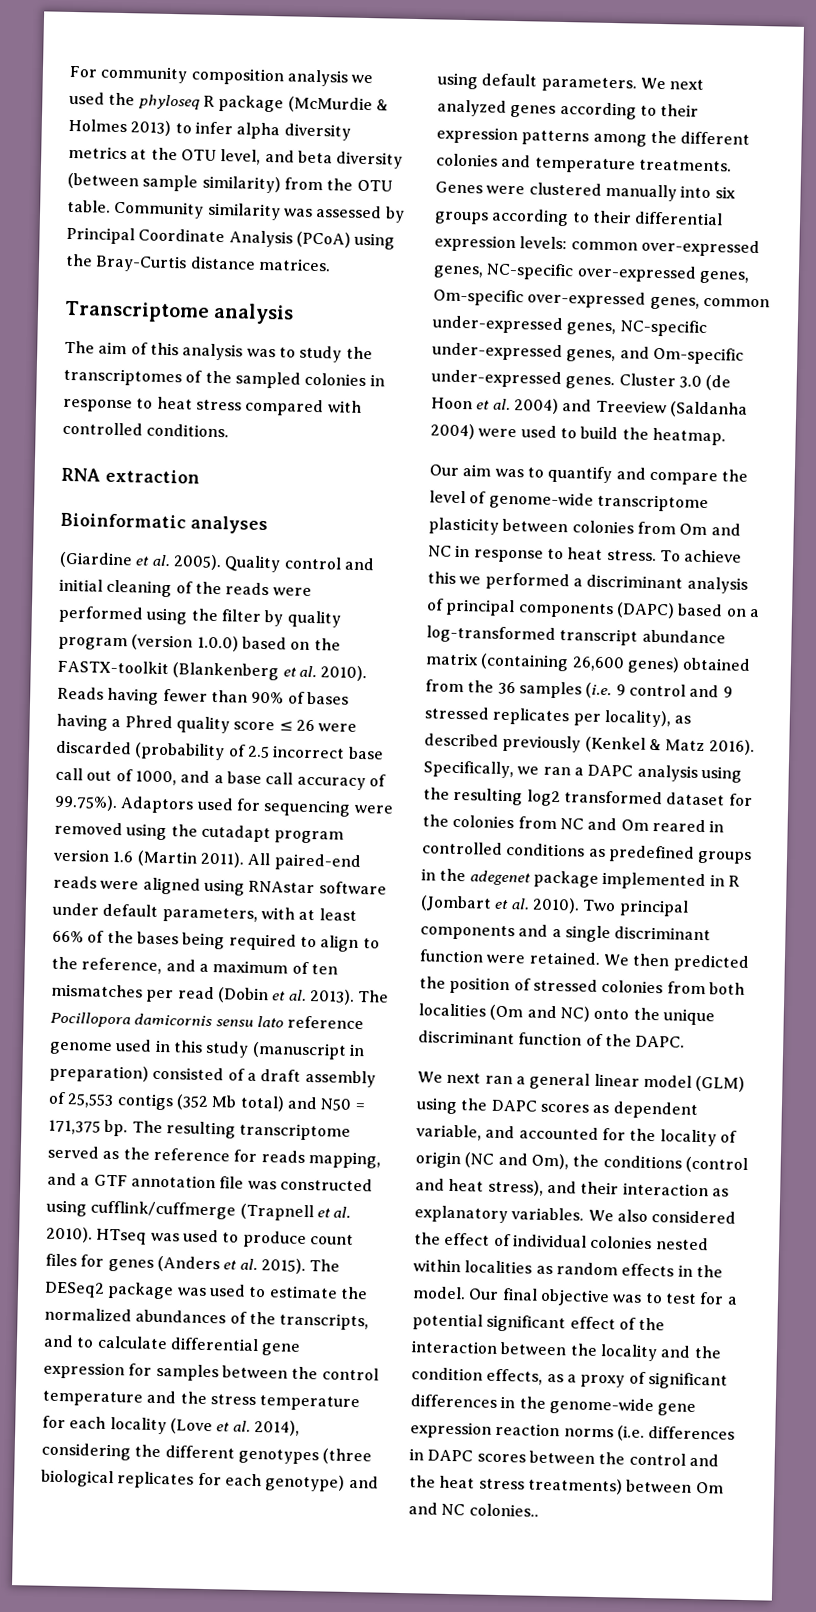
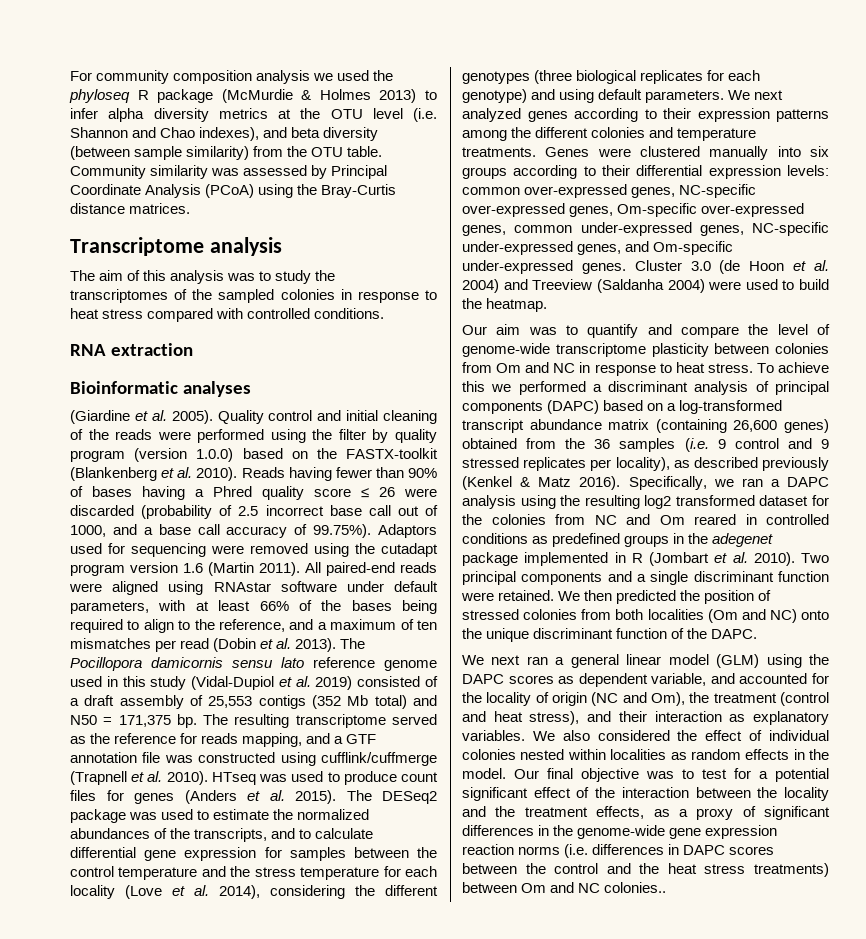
[220,149,262,165] level, -> [372,108,437,122] [70,127,260,141] level (i.e. Shannon and Chao indexes),
[251,1041,365,1060] [49,1064,149,1083] (manuscript in preparation) -> [191,676,353,690] (Vidal-Dupiol et al. 2019)
[602,1155,682,1169] conditions -> [713,693,777,703] treatment
[411,1367,483,1381] condition -> [524,807,588,817] treatment

